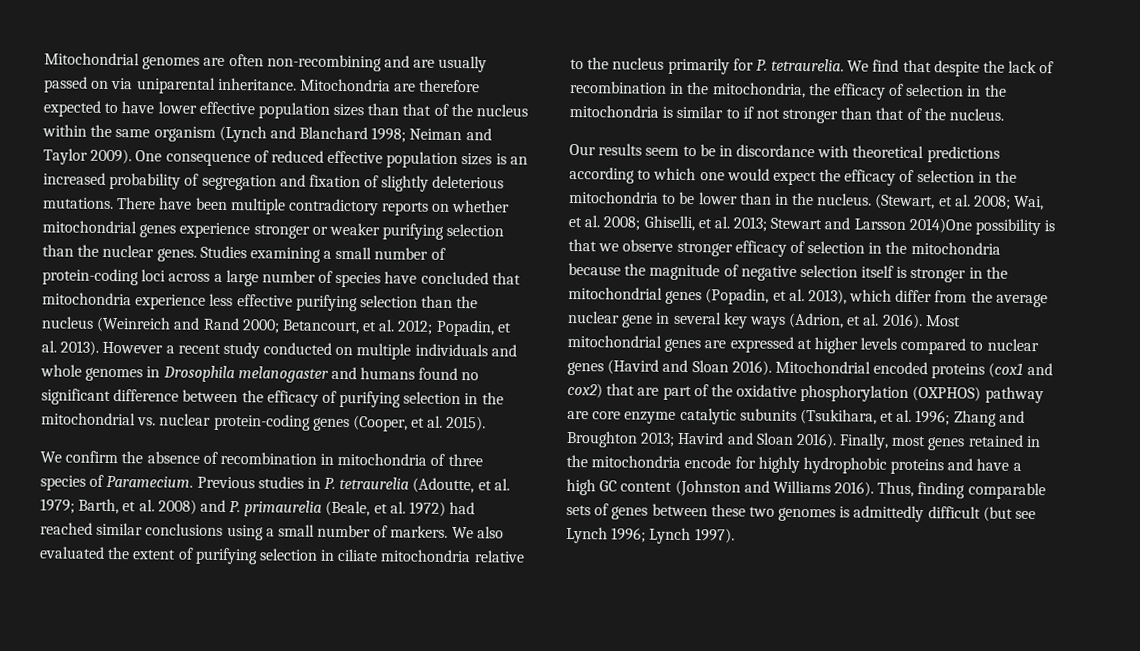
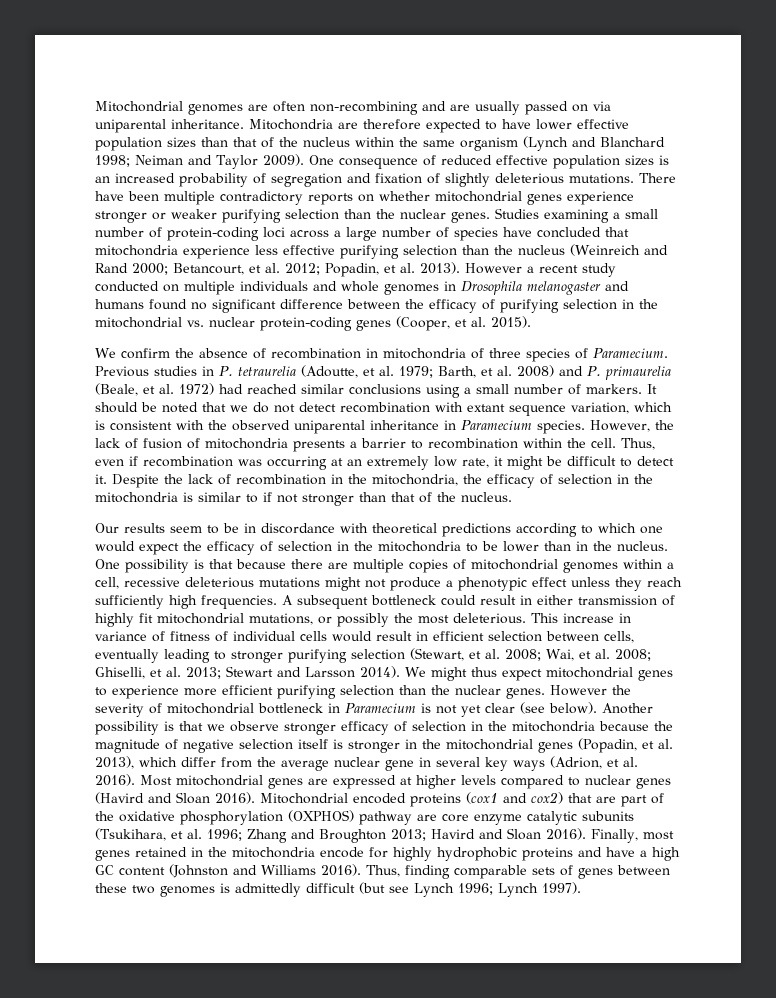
[451,526,504,539] [39,546,525,565] [570,57,980,77] We also evaluated the extent of purifying selection in ciliate mitochondria relative to the nucleus primarily for P. tetraurelia. We find that despite -> [647,384,657,394] [95,402,672,416] [95,420,674,434] [95,438,655,452] [95,456,674,470] [95,474,159,488] It should be noted that we do not detect recombination with extant sequence variation, which is consistent with the observed uniparental inheritance in Paramecium species. However, the lack of fusion of mitochondria presents a barrier to recombination within the cell. Thus, even if recombination was occurring at an extremely low rate, it might be difficult to detect it. Despite
(873, 199) none -> [95,559,674,573] [95,577,682,591] [95,595,675,609] [95,613,631,627] [95,631,634,643] [95,649,405,663] One possibility is that because there are multiple copies of mitochondrial genomes within a cell, recessive deleterious mutations might not produce a phenotypic effect unless they reach sufficiently high frequencies. A subsequent bottleneck could result in either transmission of highly fit mitochondrial mutations, or possibly the most deleterious. This increase in variance of fitness of individual cells would result in efficient selection between cells, eventually leading to stronger purifying selection
[908,217,972,234] 2014)One -> [360,666,673,681] [95,685,631,699] [95,702,653,717] 2014). We might thus expect mitochondrial genes to experience more efficient purifying selection than the nuclear genes. However the severity of mitochondrial bottleneck in Paramecium is not yet clear (see below). Another

